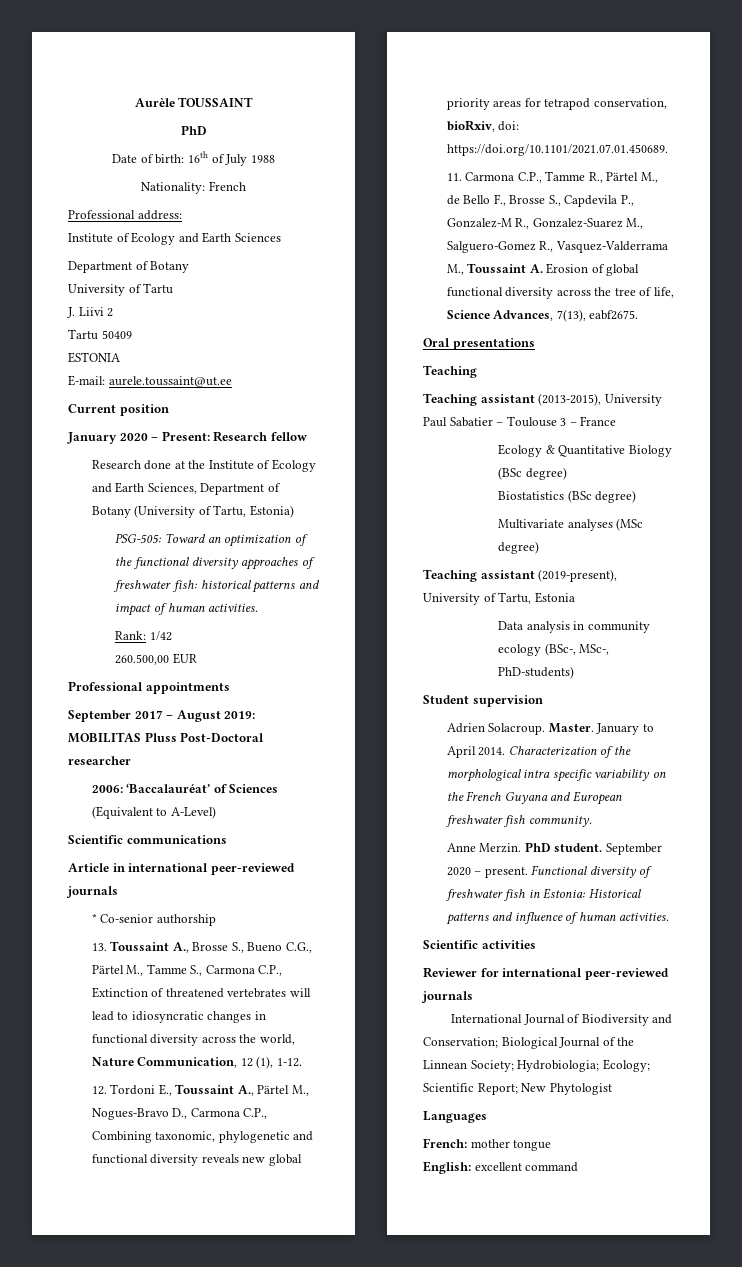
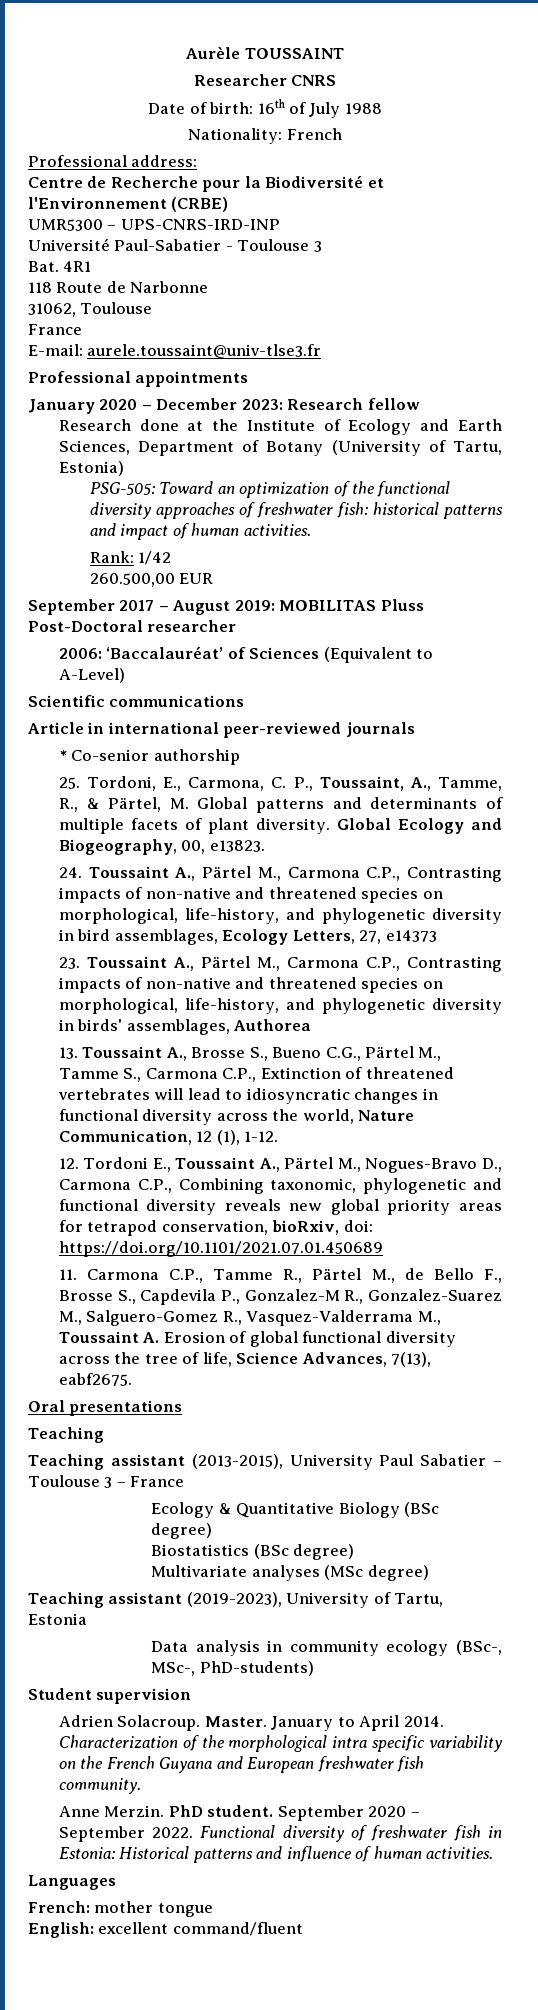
[180,125,207,135] PhD -> [193,74,337,86] Researcher CNRS
[68,232,281,245] [68,261,190,273] [68,283,174,296] [67,307,114,318] [68,329,132,340] [68,352,120,363] [68,375,232,387] [68,404,169,416] Institute of Ecology and Earth Sciences // Department of Botany // University of Tartu // J. Liivi 2 // Tartu 50409 // ESTONIA // E-mail: aurele.toussaint@ut.ee // Current position -> [28,175,384,192] [28,197,229,212] [28,219,280,231] [28,238,322,252] [28,261,92,272] [28,281,209,293] [28,302,153,317] [28,324,82,335] [28,344,322,358] [28,371,249,387] Centre de Recherche pour la Biodiversité et l'Environnement (CRBE) // UMR5300 – UPS-CNRS-IRD-INP // Université Paul-Sabatier - Toulouse 3 // Bat. 4R1 // 118 Route de Narbonne // 31062, Toulouse // France // E-mail: aurele.toussaint@univ-tlse3.fr // Professional appointments
[161,431,210,441] Present: -> [156,398,283,410] December 2023:
[68,681,230,694] // Professional appointments -> (214, 578) none
(216, 920) none -> [58,776,503,791] [58,797,504,813] [58,818,503,834] [58,839,265,855] [58,866,502,882] [58,887,443,903] [58,908,503,924] [58,929,437,945] [58,956,503,972] [58,977,443,993] [58,998,503,1014] [58,1019,312,1035] // 25. Tordoni, E., Carmona, C. P., Toussaint, A., Tamme, R., & Pärtel, M. Global patterns and determinants of multiple facets of plant diversity. Global Ecology and Biogeography, 00, e13823. // 24. Toussaint A., Pärtel M., Carmona C.P., Contrasting impacts of non-native and threatened species on morphological, life-history, and phylogenetic diversity in bird assemblages, Ecology Letters, 27, e14373 // 23. Toussaint A., Pärtel M., Carmona C.P., Contrasting impacts of non-native and threatened species on morphological, life-history, and phylogenetic diversity in birds' assemblages, Authorea
[446,144,668,156] https://doi.org/10.1101/2021.07.01.450689. -> [58,1241,383,1257] https://doi.org/10.1101/2021.07.01.450689
[538,569,618,582] (2019-present), -> [186,1592,282,1607] (2019-2023),
[484,867,528,878] present. -> [58,1826,194,1842] September 2022.
[423,940,536,949] [423,967,669,980] [421,991,473,1003] [451,1014,673,1026] [423,1037,635,1049] [423,1059,650,1072] [423,1083,612,1095] // Scientific activities // Reviewer for international peer-reviewed journals // International Journal of Biodiversity and Conservation; Biological Journal of the Linnean Society; Hydrobiologia; Ecology; Scientific Report; New Phytologist -> (494, 1853) none
[525,1162,579,1172] command -> [172,1922,303,1936] command/fluent

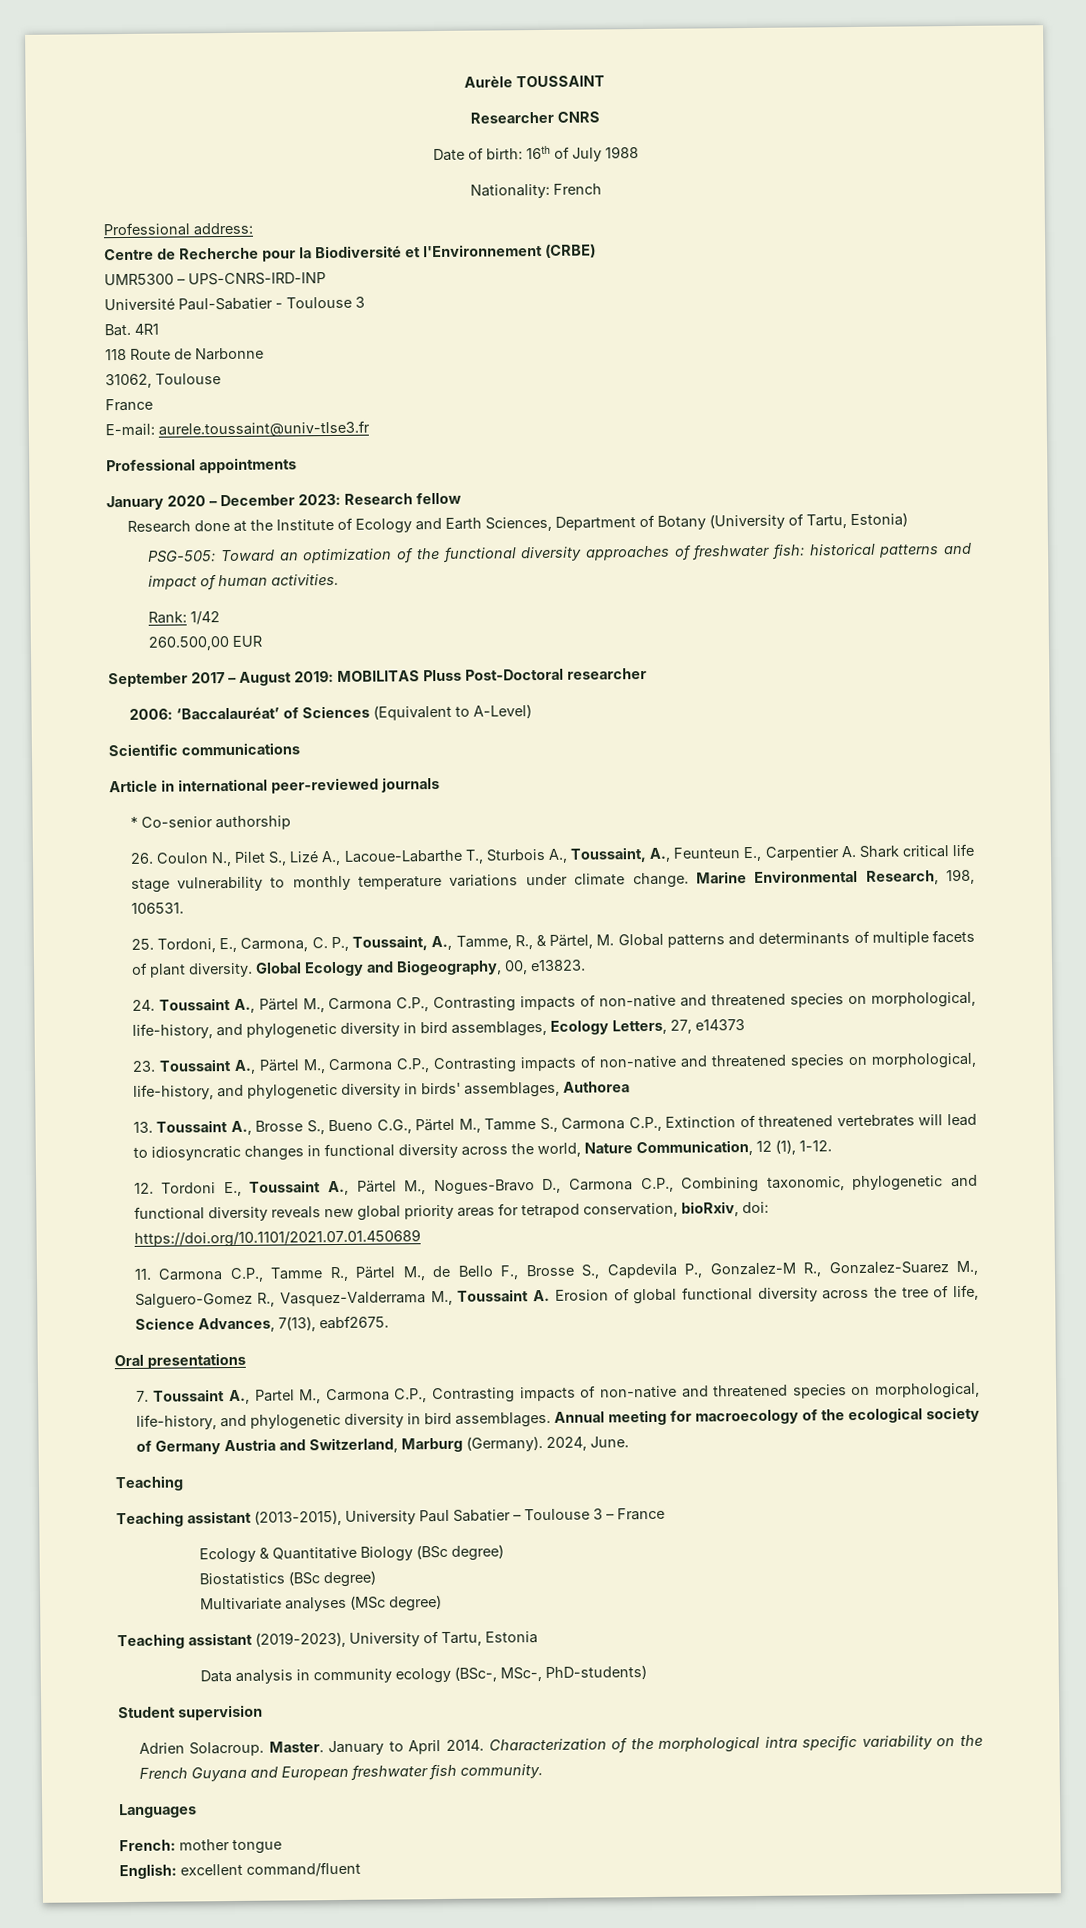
(240, 757) none -> [129,843,975,867] [130,868,975,893] [130,902,184,914] // 26. Coulon N., Pilet S., Lizé A., Lacoue-Labarthe T., Sturbois A., Toussaint, A., Feunteun E., Carpentier A. Shark critical life stage vulnerability to monthly temperature variations under climate change. Marine Environmental Research, 198, 106531.
(183, 1408) none -> [135,1382,980,1405] [135,1406,981,1430] [135,1436,629,1455] // 7. Toussaint A., Partel M., Carmona C.P., Contrasting impacts of non-native and threatened species on morphological, life-history, and phylogenetic diversity in bird assemblages. Annual meeting for macroecology of the ecological society of Germany Austria and Switzerland, Marburg (Germany). 2024, June.
[58,1805,420,1821] [58,1825,503,1842] [58,1846,494,1863] // Anne Merzin. PhD student. September 2020 – September 2022. Functional diversity of freshwater fish in Estonia: Historical patterns and influence of human activities. -> (543, 1771) none

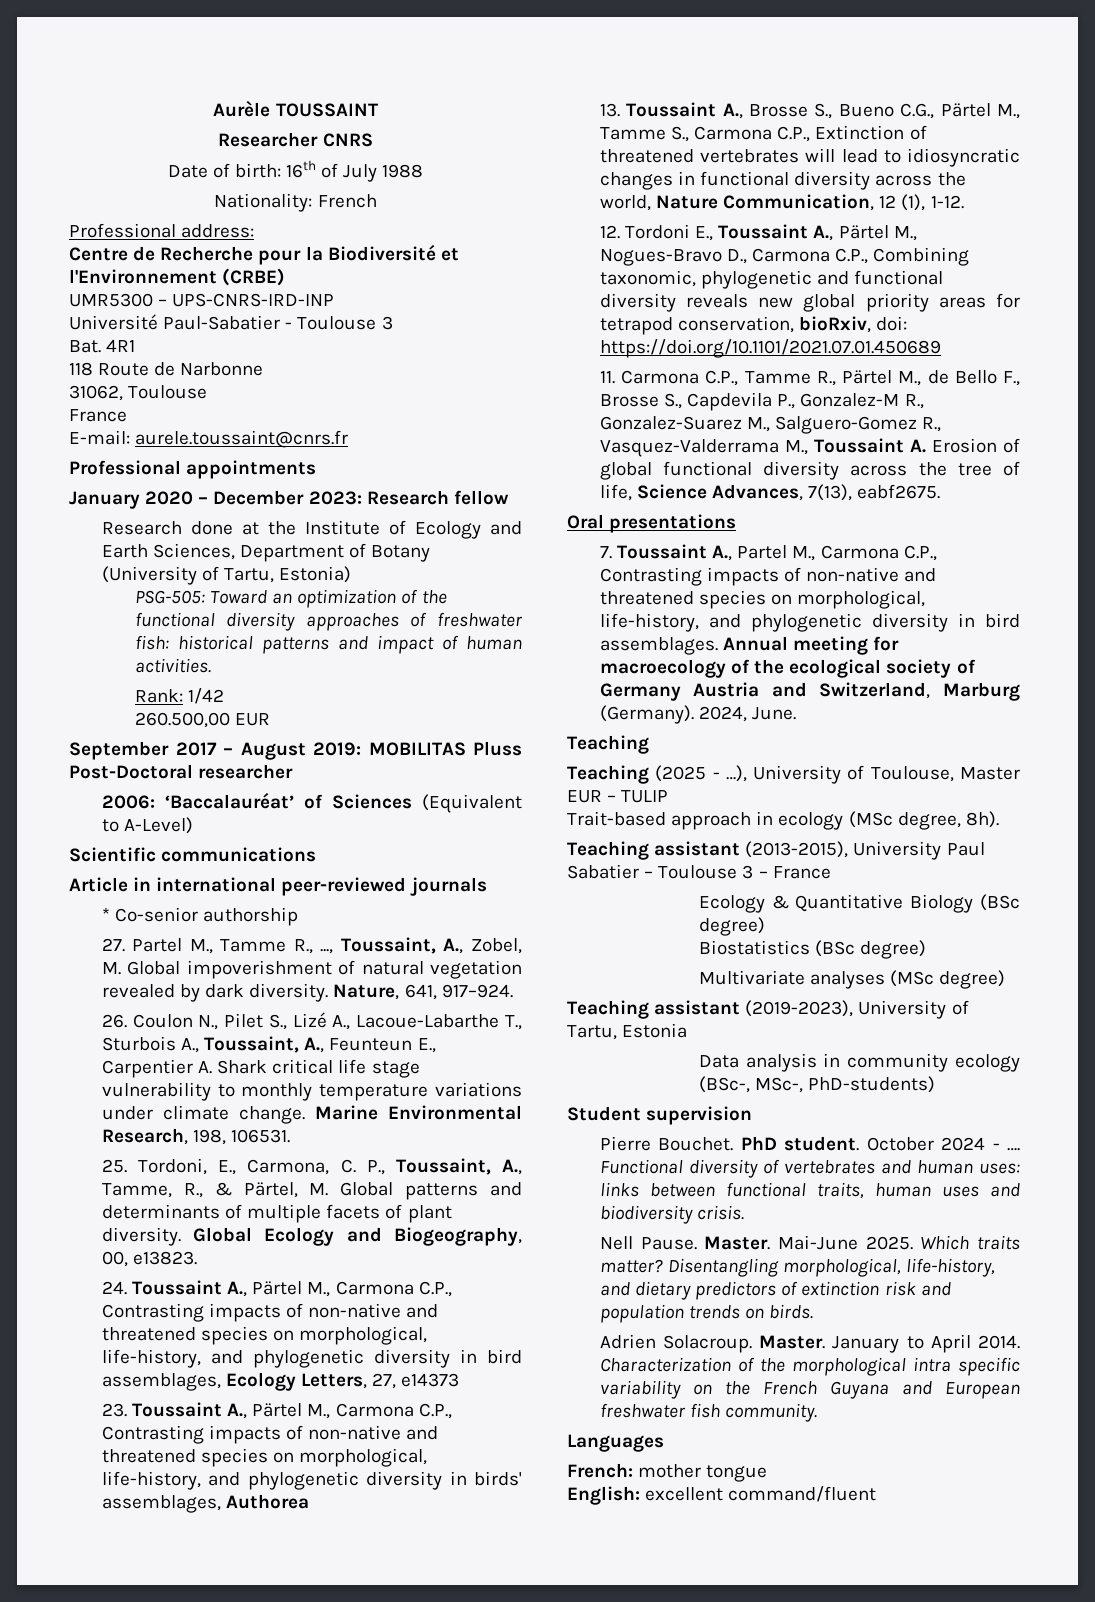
[158,420,370,438] aurele.toussaint@univ-tlse3.fr -> [135,430,349,448] aurele.toussaint@cnrs.fr
(291, 823) none -> [101,937,522,954] [101,960,522,979] [101,983,513,1002] // 27. Partel M., Tamme R., ..., Toussaint, A., Zobel, M. Global impoverishment of natural vegetation revealed by dark diversity. Nature, 641, 917–924.
(184, 1483) none -> [567,765,1020,784] [567,790,669,803] [567,811,999,830] // Teaching (2025 - …), University of Toulouse, Master EUR – TULIP // Trait-based approach in ecology (MSc degree, 8h).
(263, 1712) none -> [599,1136,1021,1151] [599,1159,1020,1178] [599,1182,1020,1199] [599,1205,745,1224] [599,1235,1020,1250] [599,1258,996,1277] [599,1281,951,1300] [599,1304,814,1323] // Pierre Bouchet. PhD student. October 2024 - …. Functional diversity of vertebrates and human uses: links between functional traits, human uses and biodiversity crisis. // Nell Pause. Master. Mai-June 2025. Which traits matter? Disentangling morphological, life-history, and dietary predictors of extinction risk and population trends on birds.

